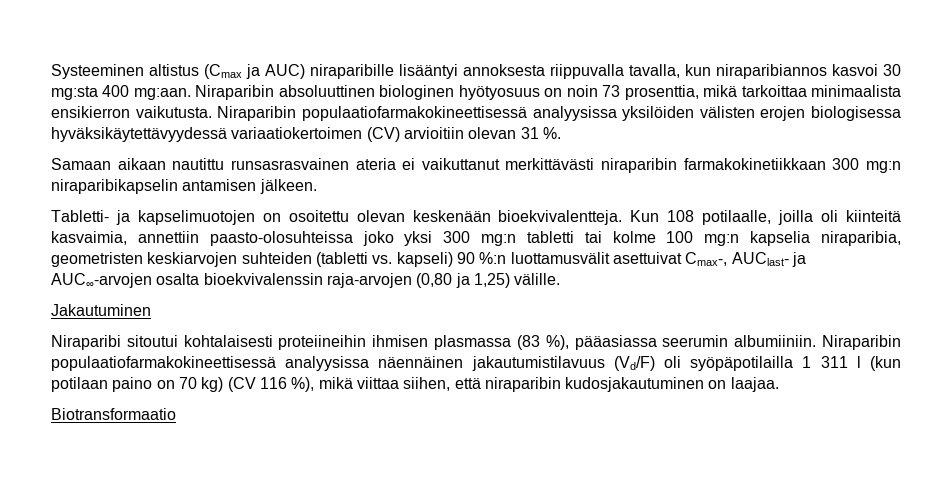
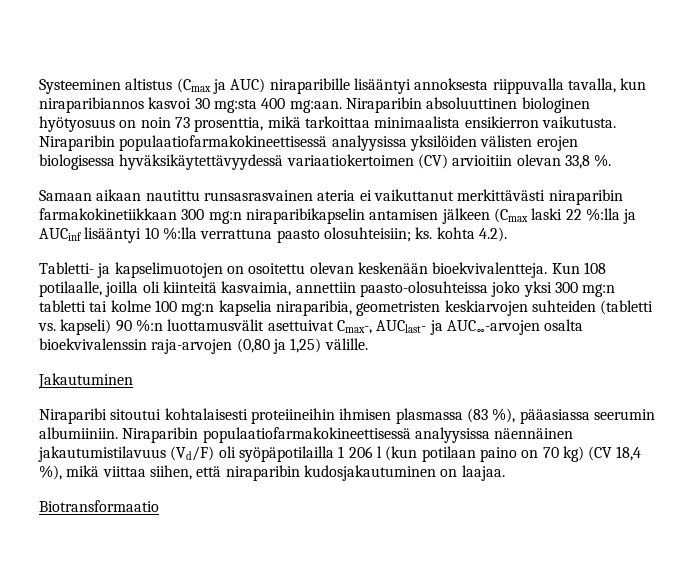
[520,127,539,139] 31 -> [564,155,590,169] 33,8
[259,179,317,194] jälkeen. -> [441,208,637,224] [39,227,507,243] jälkeen (Cmax laski 22 %:lla ja AUCinf lisääntyi 10 %:lla verrattuna paasto olosuhteisiin; ks. kohta 4.2).
[820,356,848,368] 311 -> [348,446,373,458] 206
[259,377,287,389] 116 -> [616,446,642,461] 18,4

